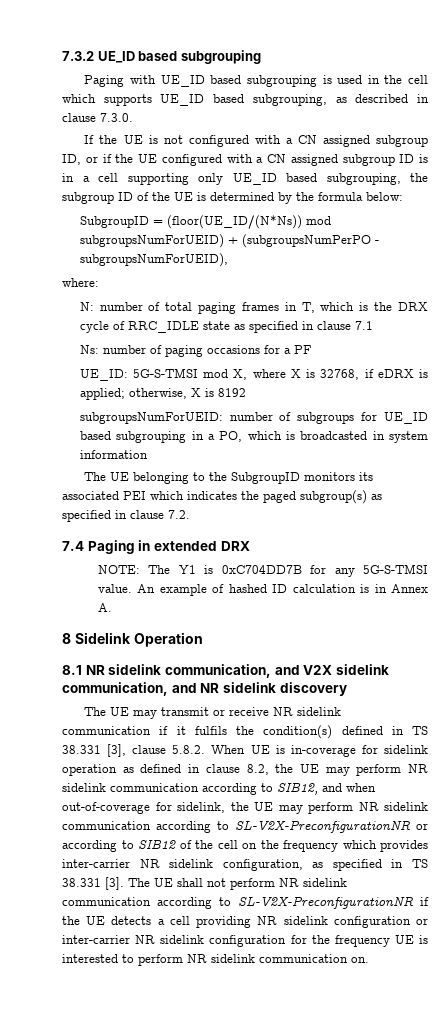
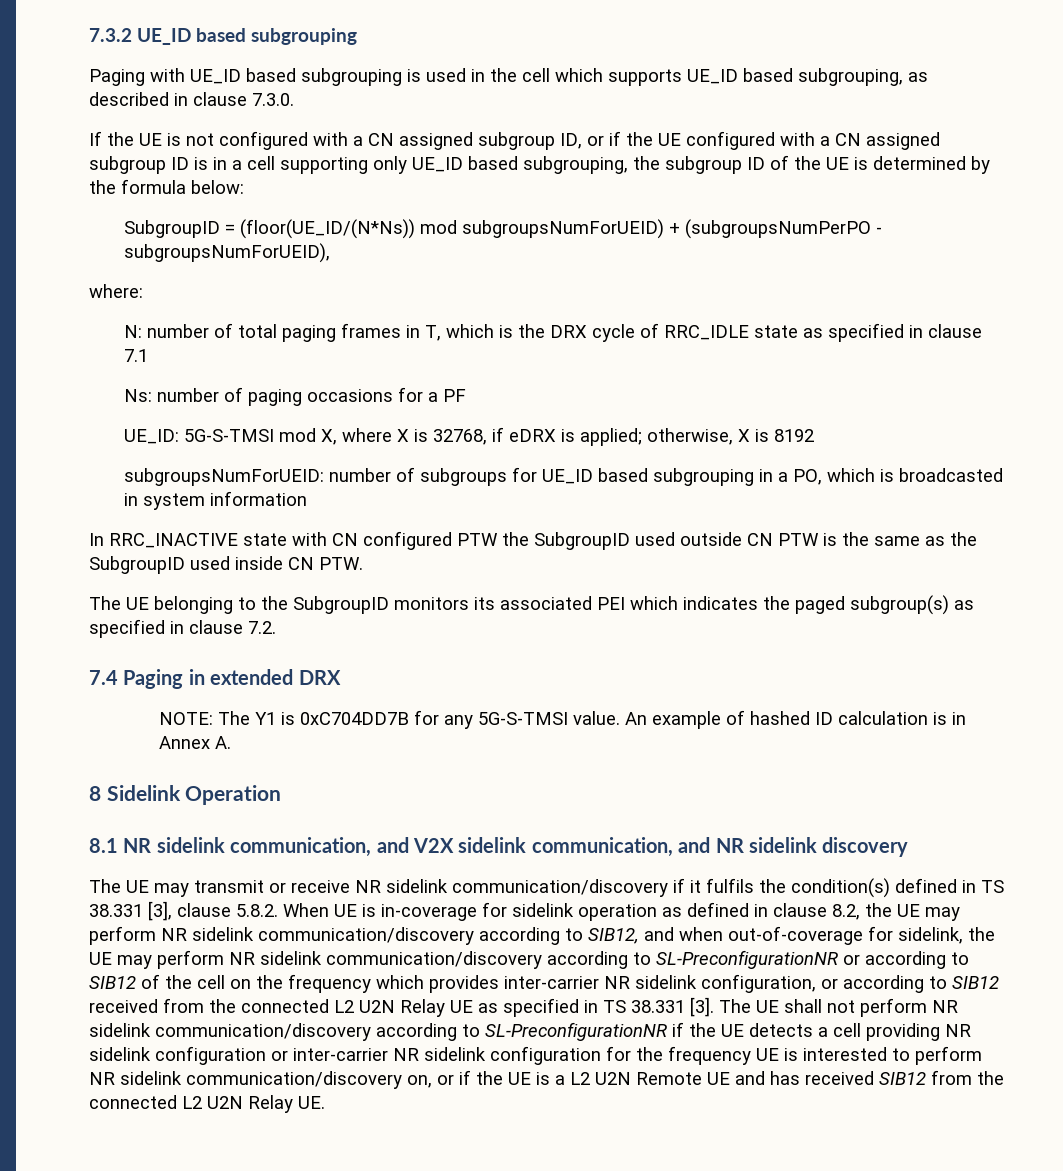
(148, 454) none -> [89,531,977,550] [89,556,363,574] // In RRC_INACTIVE state with CN configured PTW the SubgroupID used outside CN PTW is the same as the SubgroupID used inside CN PTW.
[62,726,151,735] communication -> [452,879,668,897] communication/discovery
[110,783,199,792] communication -> [258,927,474,945] communication/discovery
[62,820,411,833] communication according to SL-V2X-PreconfigurationNR -> [326,950,838,969] communication/discovery according to SL-PreconfigurationNR
(303, 865) none -> [821,975,999,993] [89,998,473,1017] or according to SIB12 received from the connected L2 U2N Relay UE
[62,896,414,909] communication according to SL-V2X-PreconfigurationNR -> [155,1022,667,1041] communication/discovery according to SL-PreconfigurationNR
[259,954,369,963] communication on. -> [186,1070,1004,1089] [89,1095,325,1113] communication/discovery on, or if the UE is a L2 U2N Remote UE and has received SIB12 from the connected L2 U2N Relay UE.

